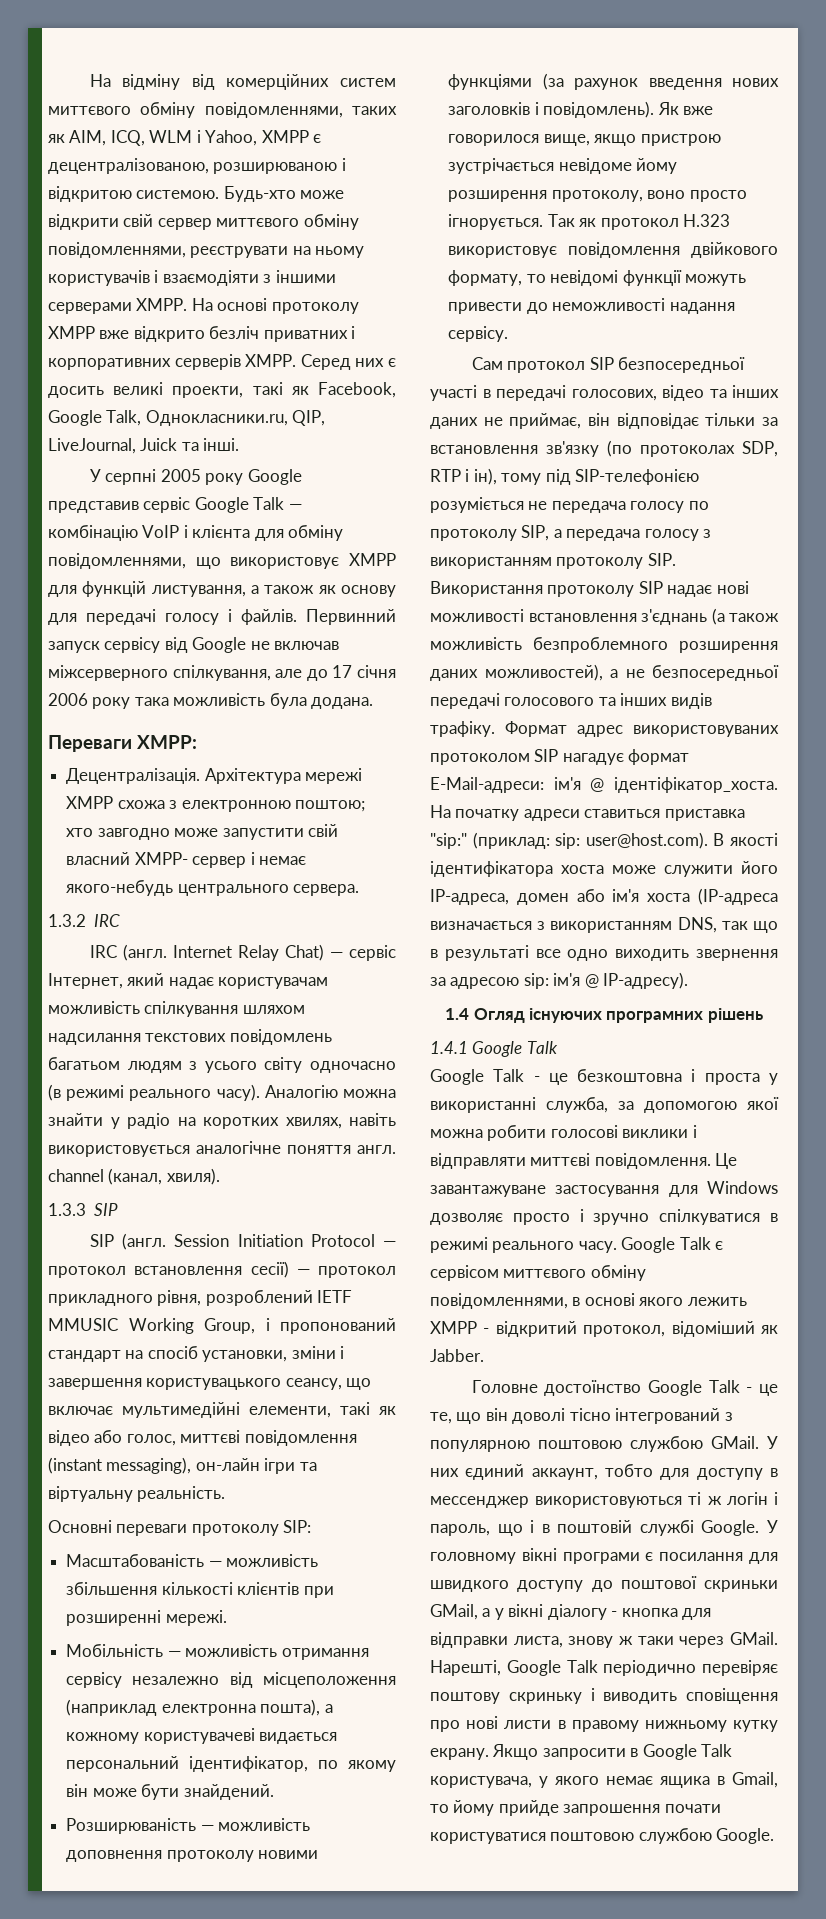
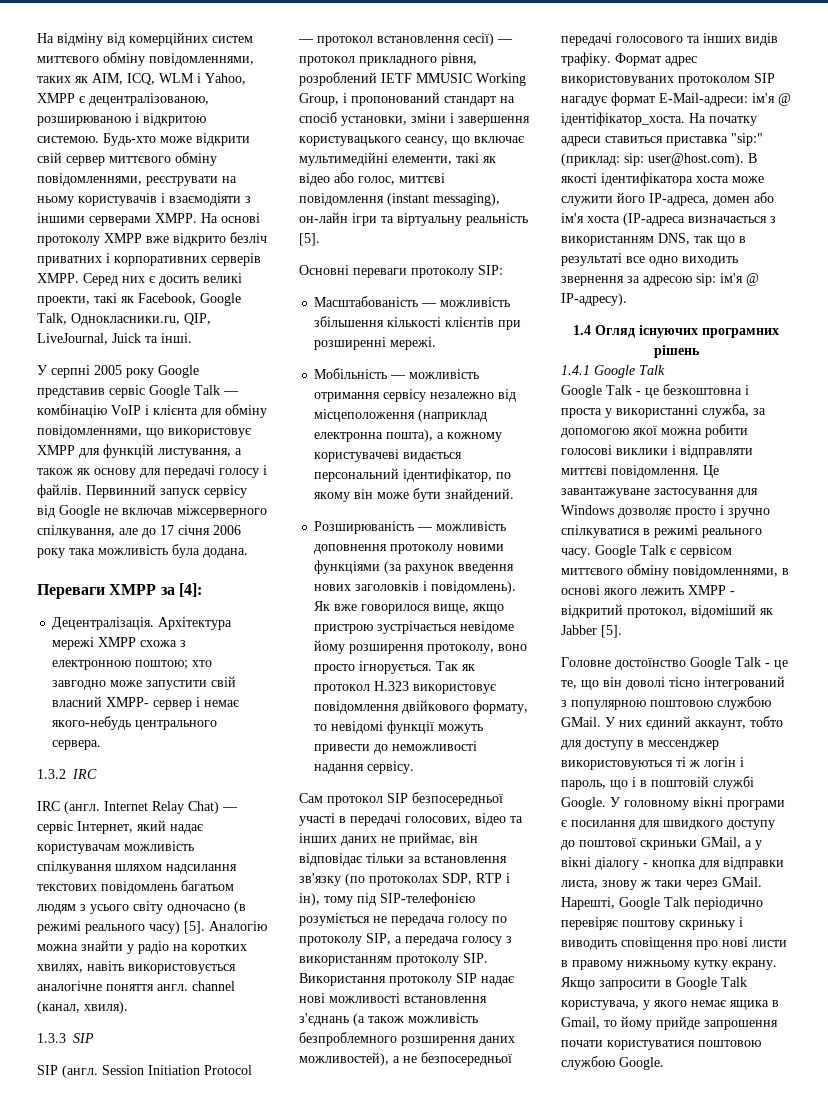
[137,735,198,749] XMPP: -> [109,583,202,597] XMPP за [4]:
[216,1084,260,1101] часу). -> [149,921,205,934] часу) [5].
[137,1486,226,1502] реальність. -> [466,213,528,226] [299,233,320,246] реальність [5].
[430,1349,484,1362] Jabber. -> [561,625,622,638] Jabber [5].

